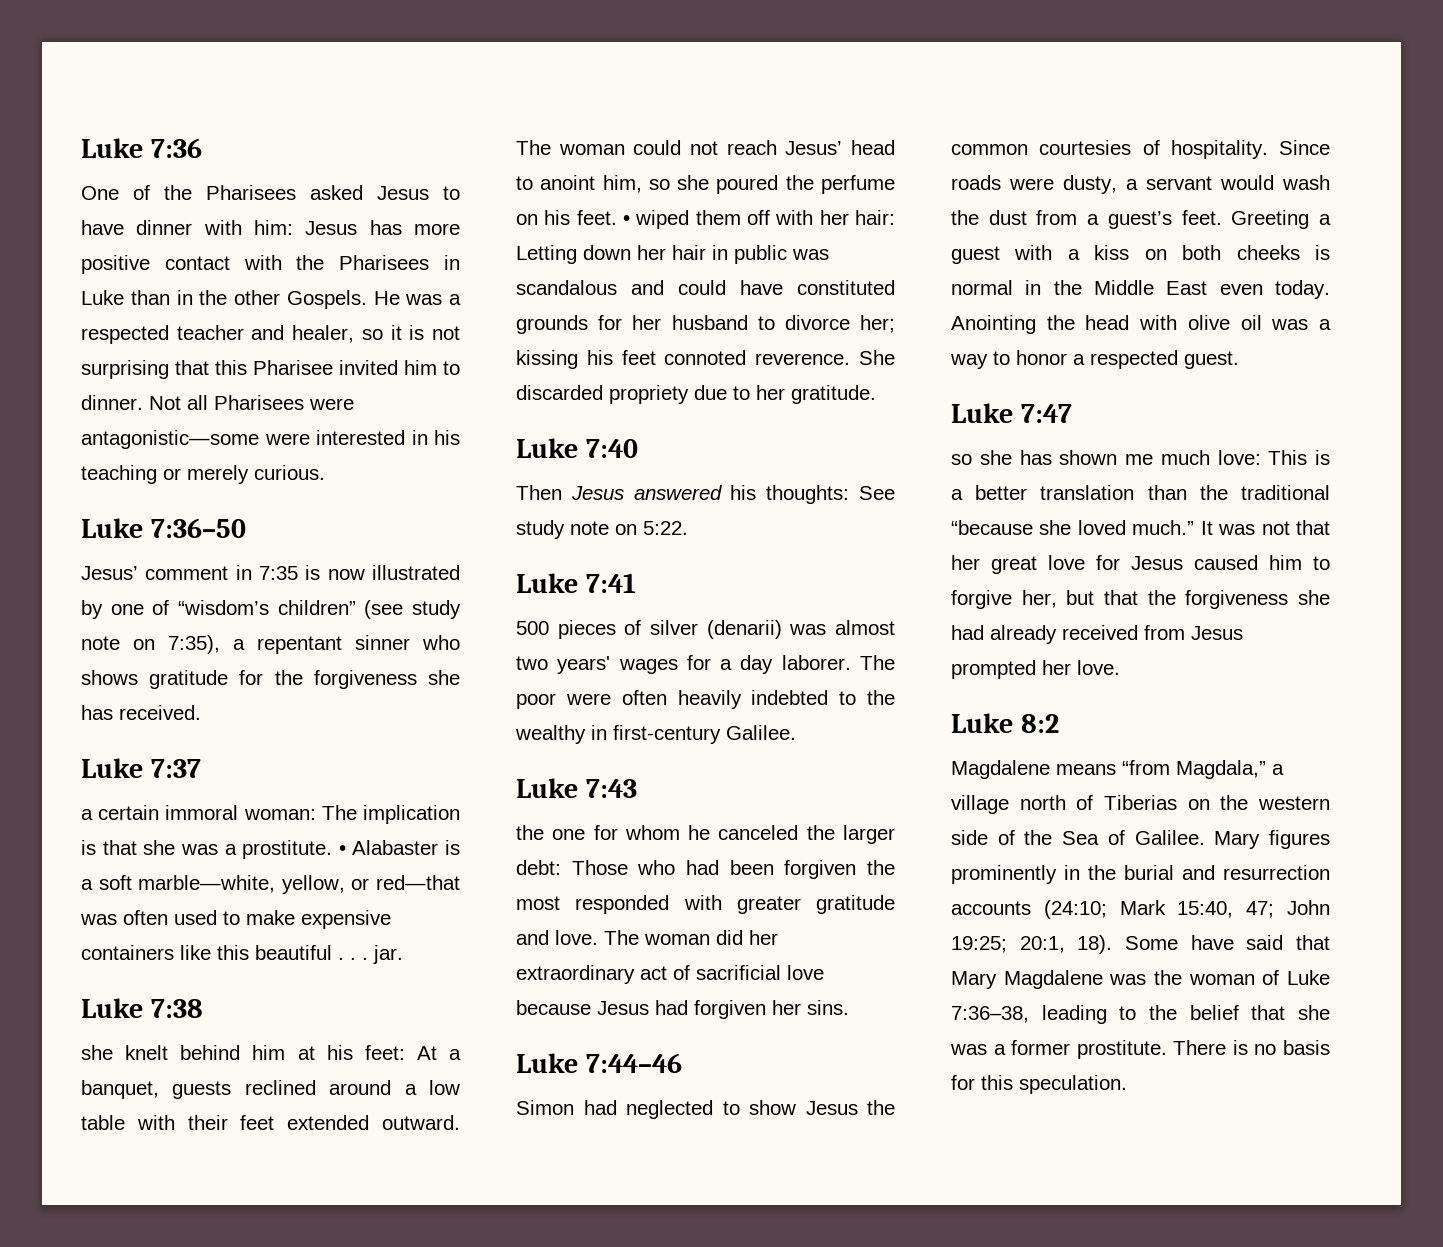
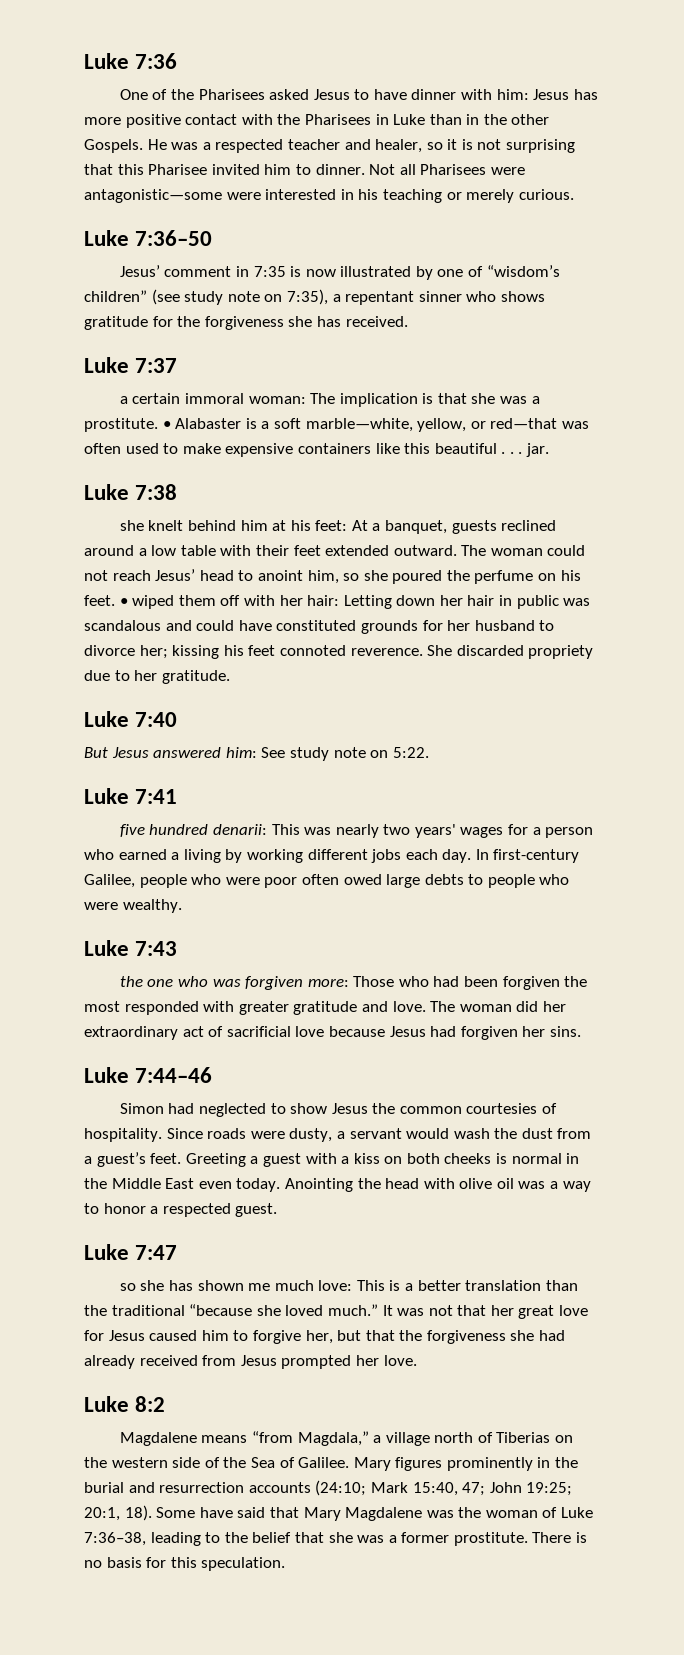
[516,485,562,500] Then -> [84,747,108,758] But
[730,485,850,504] his thoughts: -> [225,747,257,758] him:
[516,620,895,639] 500 pieces of silver (denarii) was almost -> [119,824,379,838] five hundred denarii: This was nearly
[740,655,895,674] [516,690,895,709] [515,725,796,744] [516,778,637,798] [516,825,895,844] [516,860,561,875] day laborer. The poor were often heavily indebted to the wealthy in first-century Galilee. // Luke 7:43 // the one for whom he canceled the larger debt: -> [545,827,594,838] [84,849,580,863] [84,874,570,888] [84,899,182,913] [84,940,178,956] [119,976,349,990] person who earned a living by working different jobs each day. In first-century Galilee, people who were poor often owed large debts to people who were wealthy. // Luke 7:43 // the one who was forgiven more:

